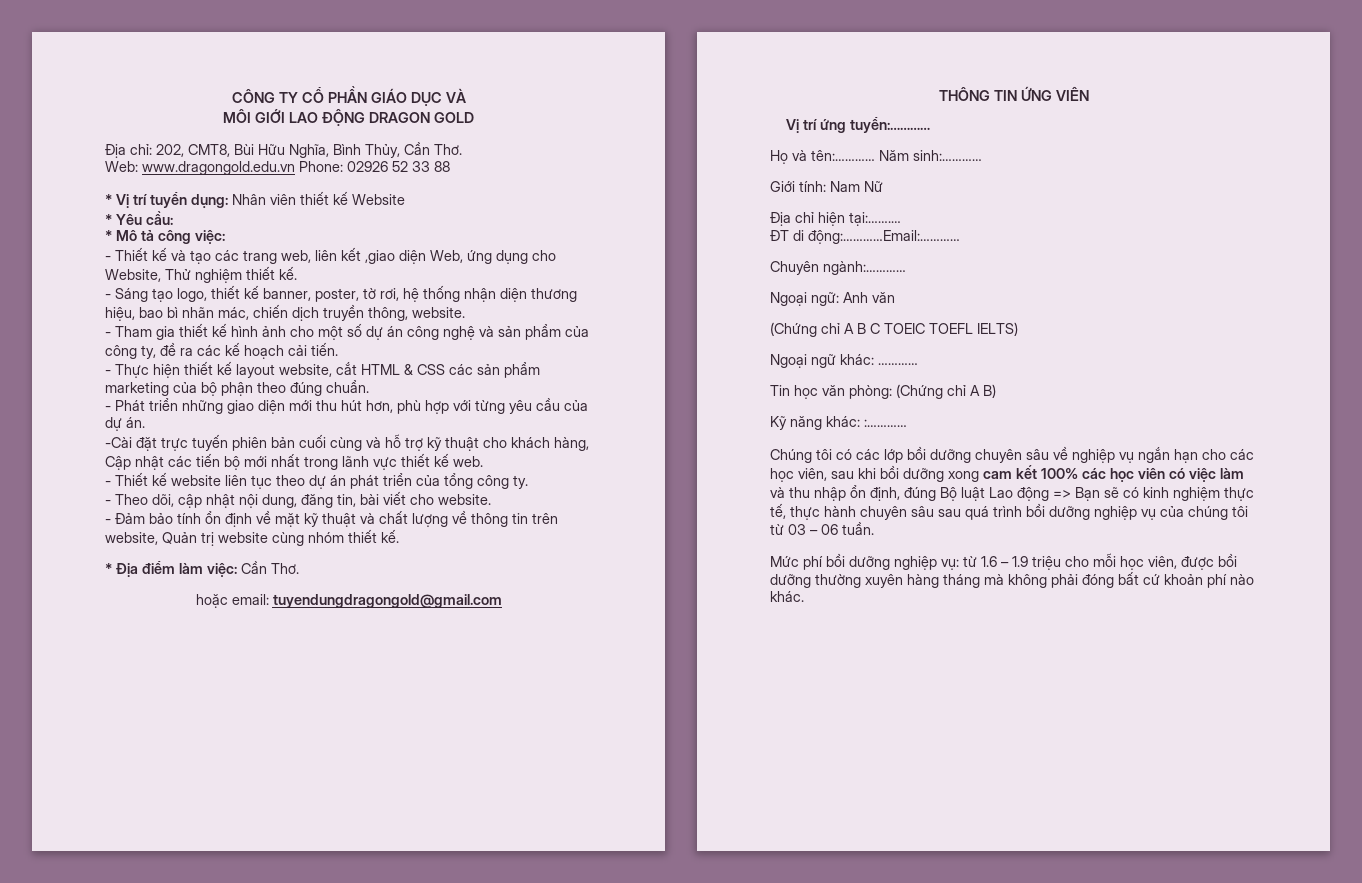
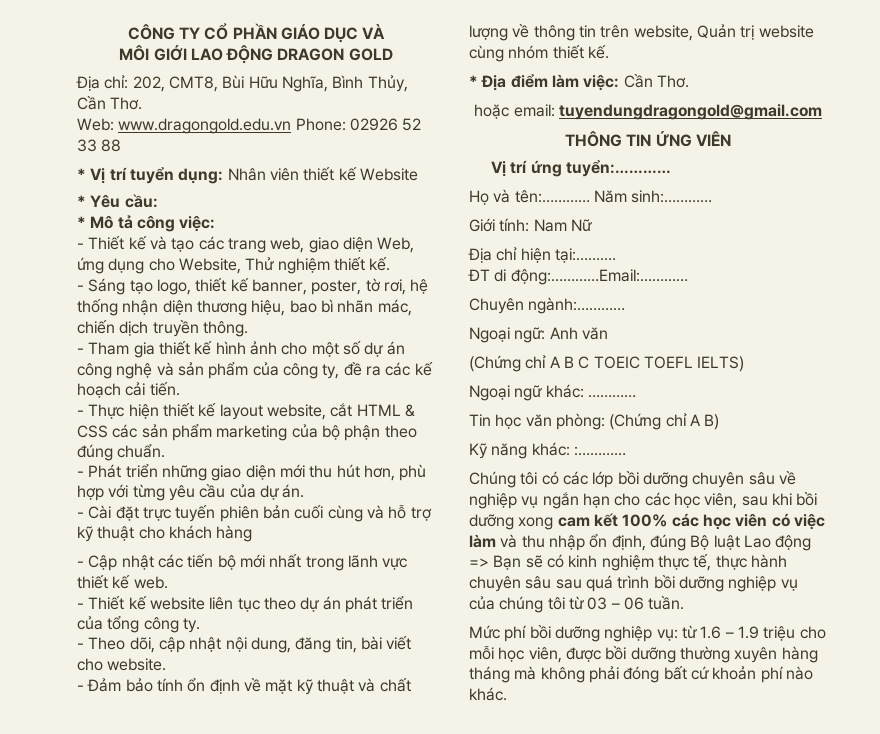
[315,247,395,264] liên kết ,giao -> [308,237,339,253] giao
[368,307,465,321] thông, website. -> [202,321,248,337] thông.
[105,437,132,448] -Cài -> [77,505,112,519] - Cài
[554,437,589,451] hàng, -> [216,525,253,542] [77,561,84,567] hàng // -

